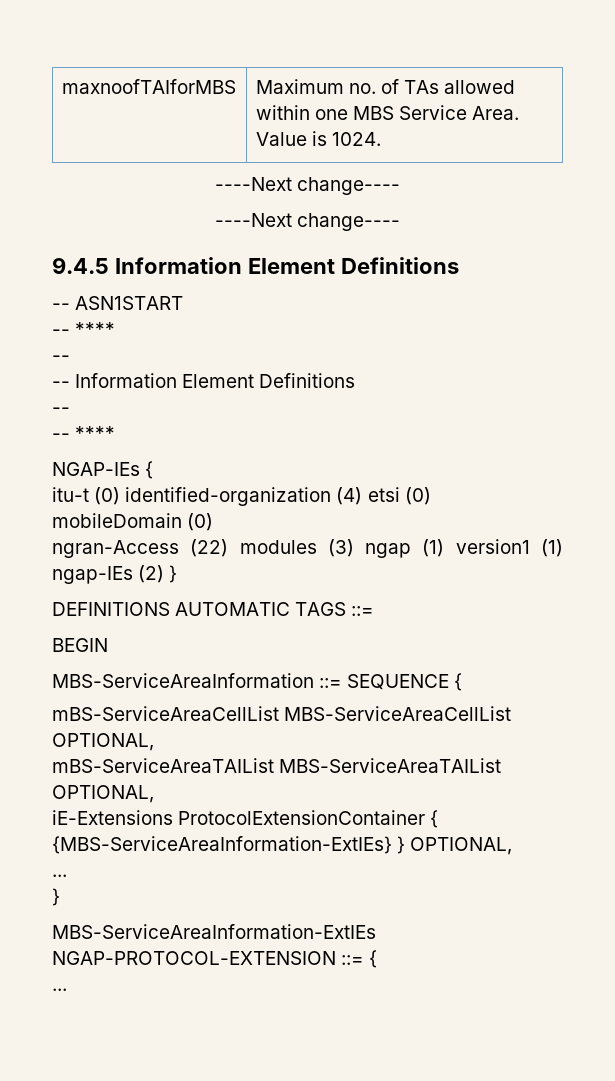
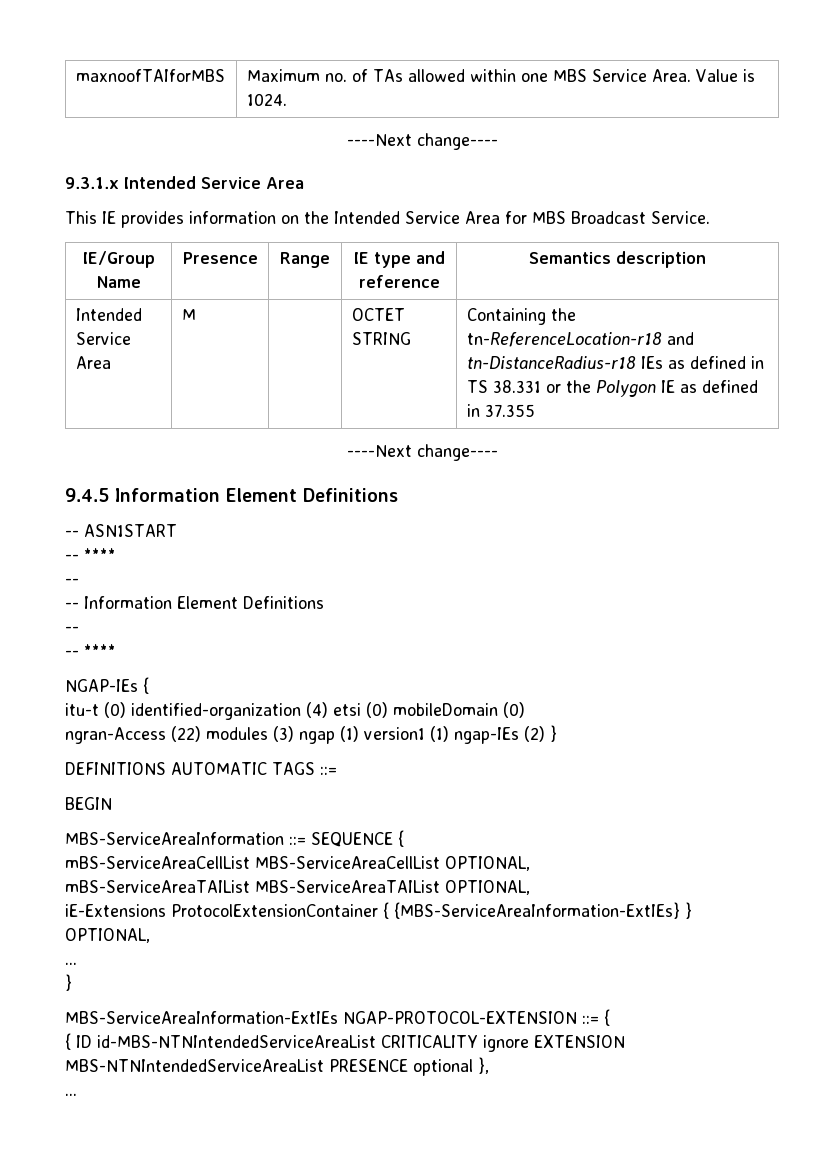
(401, 186) none -> [65,176,304,189] [65,211,710,228] [82,251,155,268] [96,276,141,288] [182,252,258,264] [280,252,330,268] [353,251,445,268] [358,275,440,288] [529,251,706,268] [75,308,142,321] [75,332,131,345] [75,356,111,369] [181,309,196,321] [351,308,405,321] [351,332,411,345] [466,308,576,325] [466,332,694,347] [466,356,764,369] [466,380,758,397] [466,404,535,417] // 9.3.1.x Intended Service Area // This IE provides information on the Intended Service Area for MBS Broadcast Service. // IE/Group Name | Presence | Range | IE type and reference | Semantics description // Intended Service Area | M | | OCTET STRING | Containing the tn-ReferenceLocation-r18 and tn-DistanceRadius-r18 IEs as defined in TS 38.331 or the Polygon IE as defined in 37.355
(378, 959) none -> [65,1033,625,1052] [65,1057,489,1076] // { ID id-MBS-NTNIntendedServiceAreaList CRITICALITY ignore EXTENSION MBS-NTNIntendedServiceAreaList PRESENCE optional },

